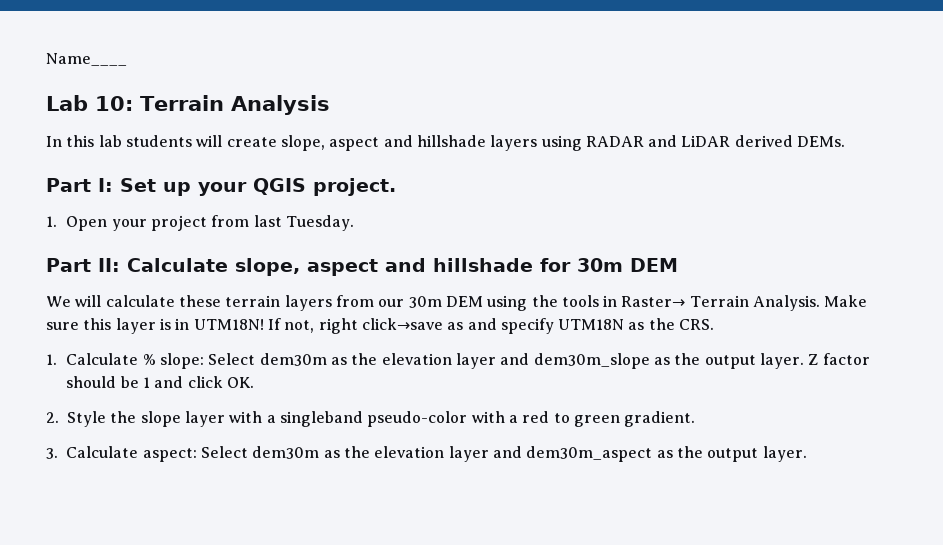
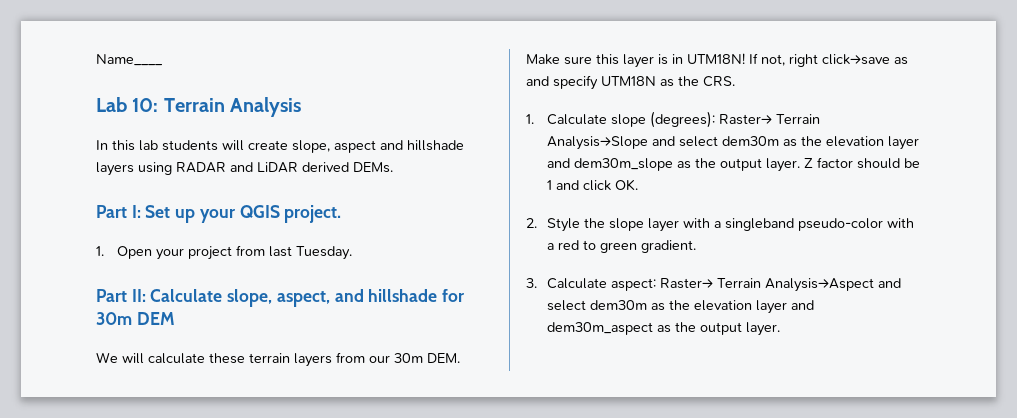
[307,259,378,276] aspect -> [276,291,330,307] aspect,
[445,295,821,311] DEM using the tools in Raster→ Terrain Analysis. -> [427,353,460,363] DEM.
[142,353,256,369] % slope: Select -> [610,111,820,128] [546,136,718,150] slope (degrees): Raster→ Terrain Analysis→Slope and select
[201,446,249,458] Select -> [659,278,901,292] [546,300,586,311] Raster→ Terrain Analysis→Aspect and select

